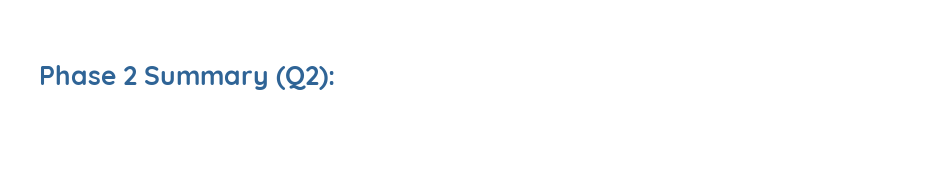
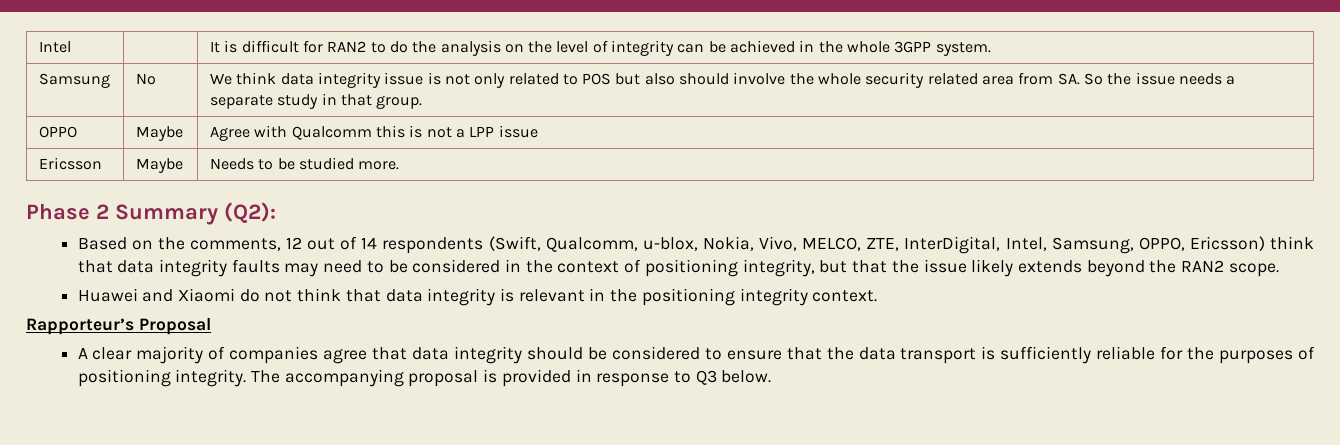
[39,65,336,90] Phase 2 Summary (Q2): -> [38,41,71,53] [209,40,991,56] [38,73,110,88] [135,73,156,85] [209,72,1236,88] [209,93,423,109] [38,126,77,138] [135,126,183,141] [209,125,538,141] [38,157,102,170] [135,158,183,173] [209,157,400,170] [26,202,276,225] [77,236,1314,254] [77,259,1279,277] [77,288,878,306] [26,318,211,335] [77,346,1315,364] [77,369,772,387] Intel | | It is difficult for RAN2 to do the analysis on the level of integrity can be achieved in the whole 3GPP system. // Samsung | No | We think data integrity issue is not only related to POS but also should involve the whole security related area from SA. So the issue needs a separate study in that group. // OPPO | Maybe | Agree with Qualcomm this is not a LPP issue // Ericsson | Maybe | Needs to be studied more. // Phase 2 Summary (Q2): // Based on the comments, 12 out of 14 respondents (Swift, Qualcomm, u-blox, Nokia, Vivo, MELCO, ZTE, InterDigital, Intel, Samsung, OPPO, Ericsson) think that data integrity faults may need to be considered in the context of positioning integrity, but that the issue likely extends beyond the RAN2 scope. // Huawei and Xiaomi do not think that data integrity is relevant in the positioning integrity context. // Rapporteur’s Proposal // A clear majority of companies agree that data integrity should be considered to ensure that the data transport is sufficiently reliable for the purposes of positioning integrity. The accompanying proposal is provided in response to Q3 below.

